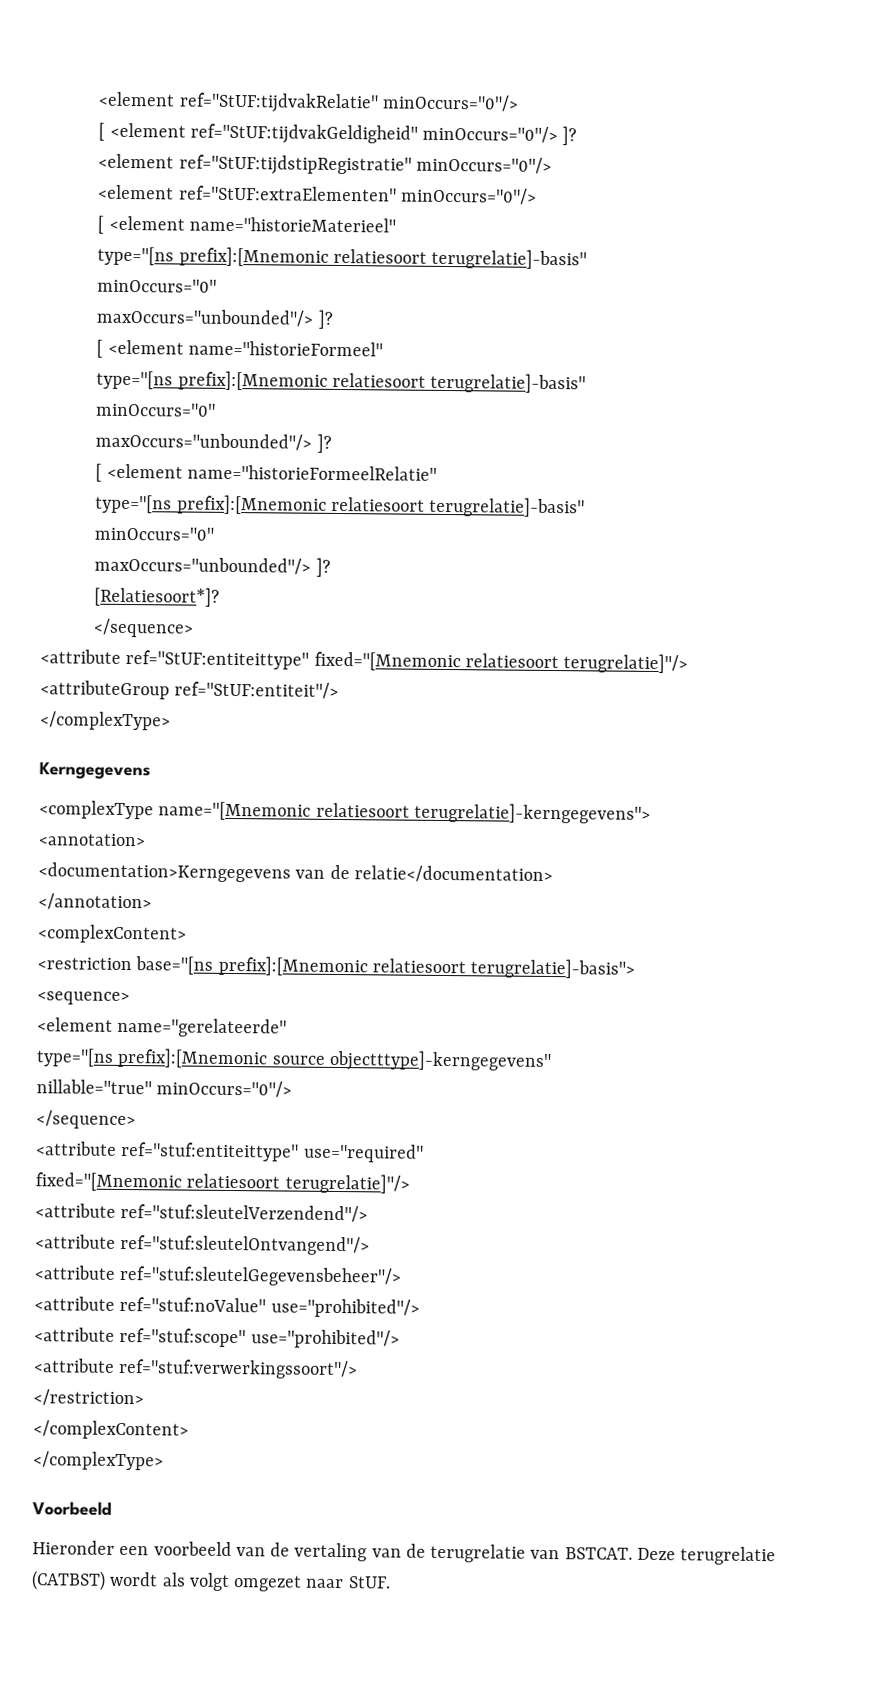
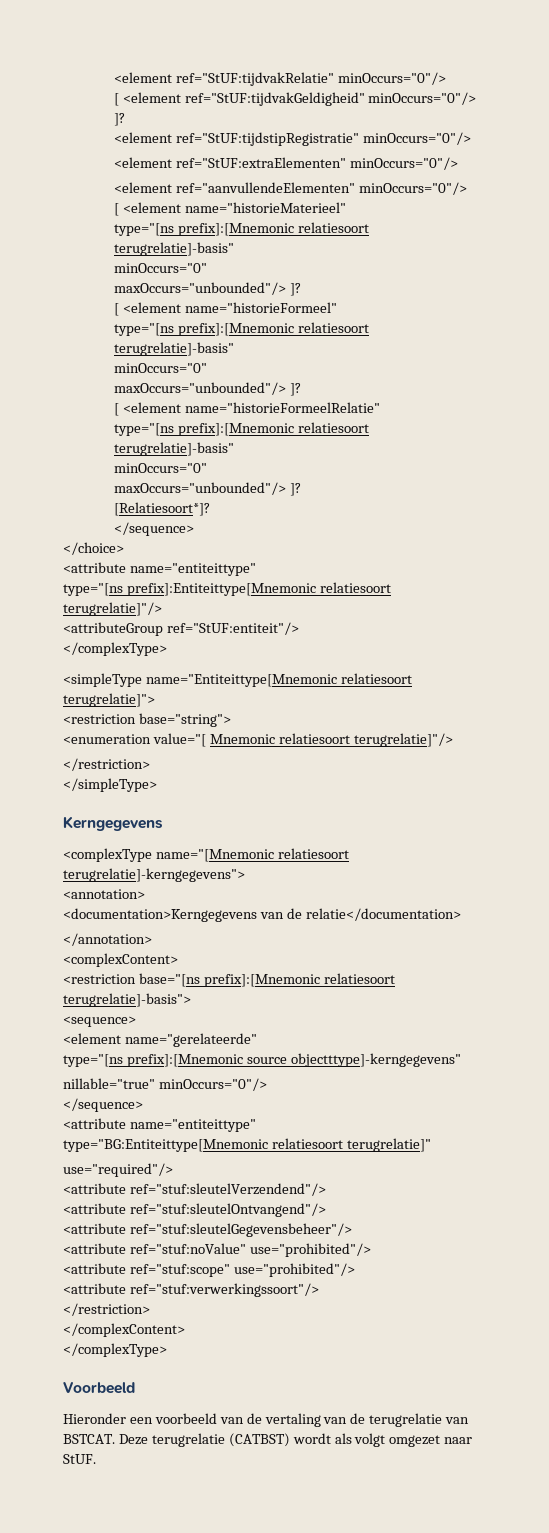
(537, 196) none -> [113,182,467,195] // <element ref="aanvullendeElementen" minOccurs="0"/>
[40,649,461,672] // <attribute ref="StUF:entiteittype" fixed="[Mnemonic -> [63,542,124,555] [63,562,256,576] [63,583,316,596] // </choice> // <attribute name="entiteittype" // type="[ns prefix]:Entiteittype[Mnemonic
(171, 721) none -> [63,673,412,687] [63,693,155,707] [63,713,231,727] [63,733,453,747] [63,758,150,771] [63,778,157,792] // <simpleType name="Entiteittype[Mnemonic relatiesoort terugrelatie]"> // <restriction base="string"> // <enumeration value="[ Mnemonic relatiesoort terugrelatie]"/> // </restriction> // </simpleType>
[120,1141,424,1163] [35,1172,410,1194] ref="stuf:entiteittype" use="required" // fixed="[Mnemonic relatiesoort terugrelatie]"/> -> [129,1119,256,1132] [63,1138,431,1152] [63,1163,173,1177] name="entiteittype" // type="BG:Entiteittype[Mnemonic relatiesoort terugrelatie]" // use="required"/>

